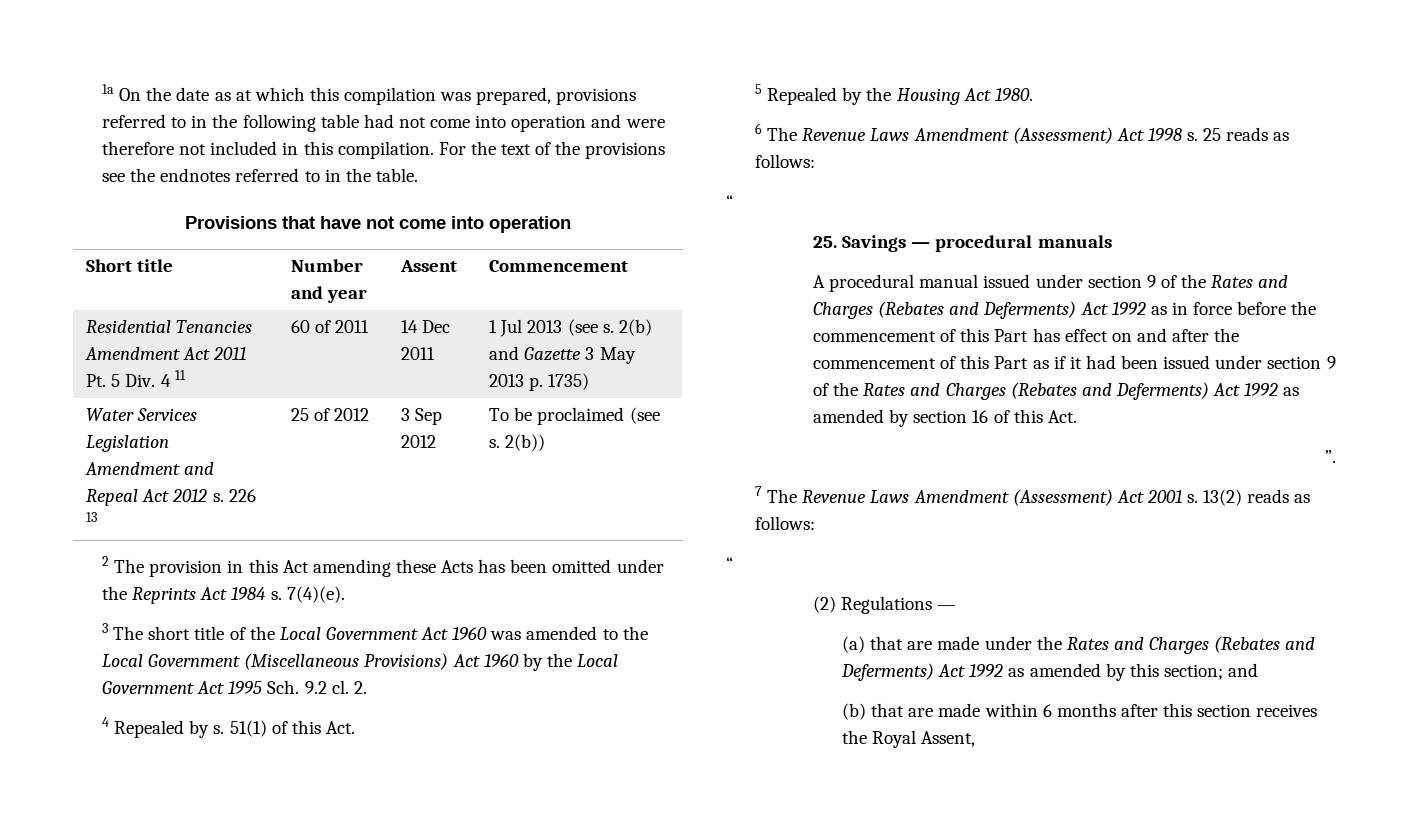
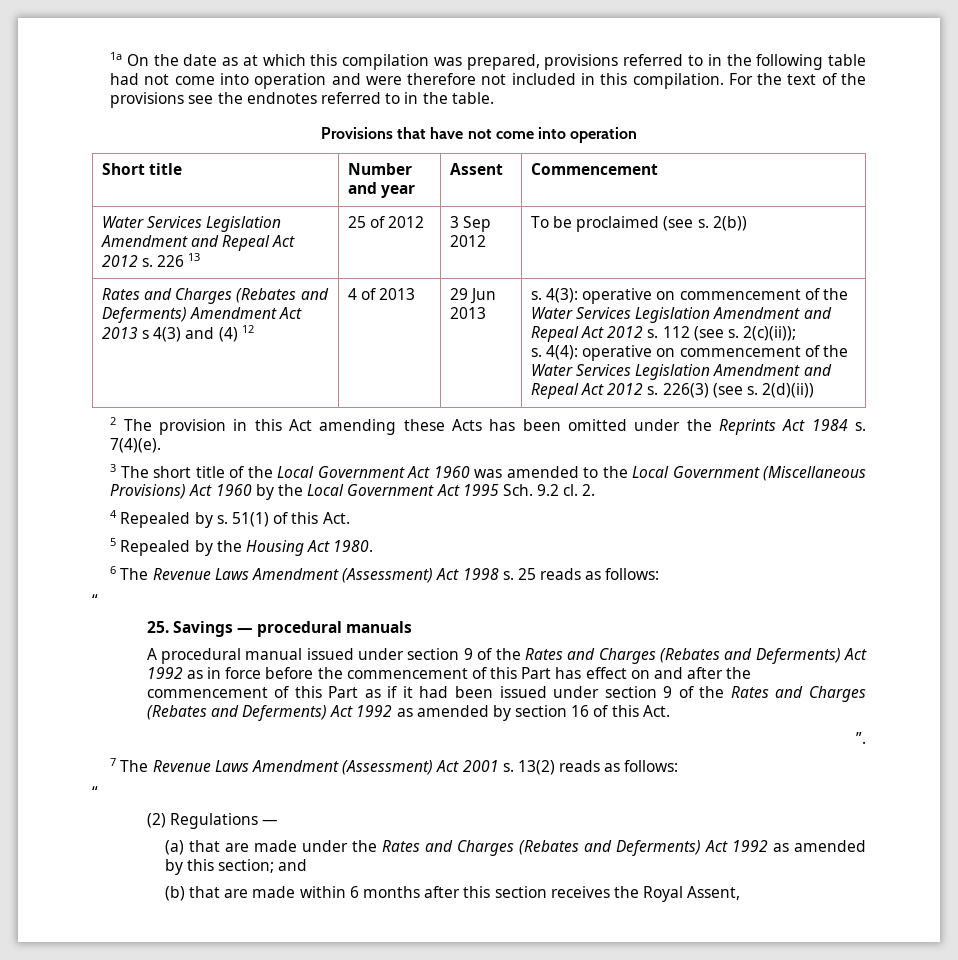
[86,320,253,333] [85,347,247,360] [86,370,186,387] [291,320,370,333] [401,320,451,333] [401,347,436,360] [489,319,652,337] [489,346,636,364] [489,373,590,391] // Residential Tenancies Amendment Act 2011 Pt. 5 Div. 4 11 | 60 of 2011 | 14 Dec 2011 | 1 Jul 2013 (see s. 2(b) and Gazette 3 May 2013 p. 1735) -> (658, 169) none
(546, 442) none -> [101,288,329,304] [101,307,303,323] [101,325,254,342] [347,288,416,300] [449,288,497,304] [449,307,486,319] [530,288,848,304] [530,307,832,323] [530,326,797,342] [530,345,848,361] [530,364,832,380] [530,383,815,399] // Rates and Charges (Rebates and Deferments) Amendment Act 2013 s 4(3) and (4) 12 | 4 of 2013 | 29 Jun 2013 | s. 4(3): operative on commencement of the Water Services Legislation Amendment and Repeal Act 2012 s. 112 (see s. 2(c)(ii)); // s. 4(4): operative on commencement of the Water Services Legislation Amendment and Repeal Act 2012 s. 226(3) (see s. 2(d)(ii))

